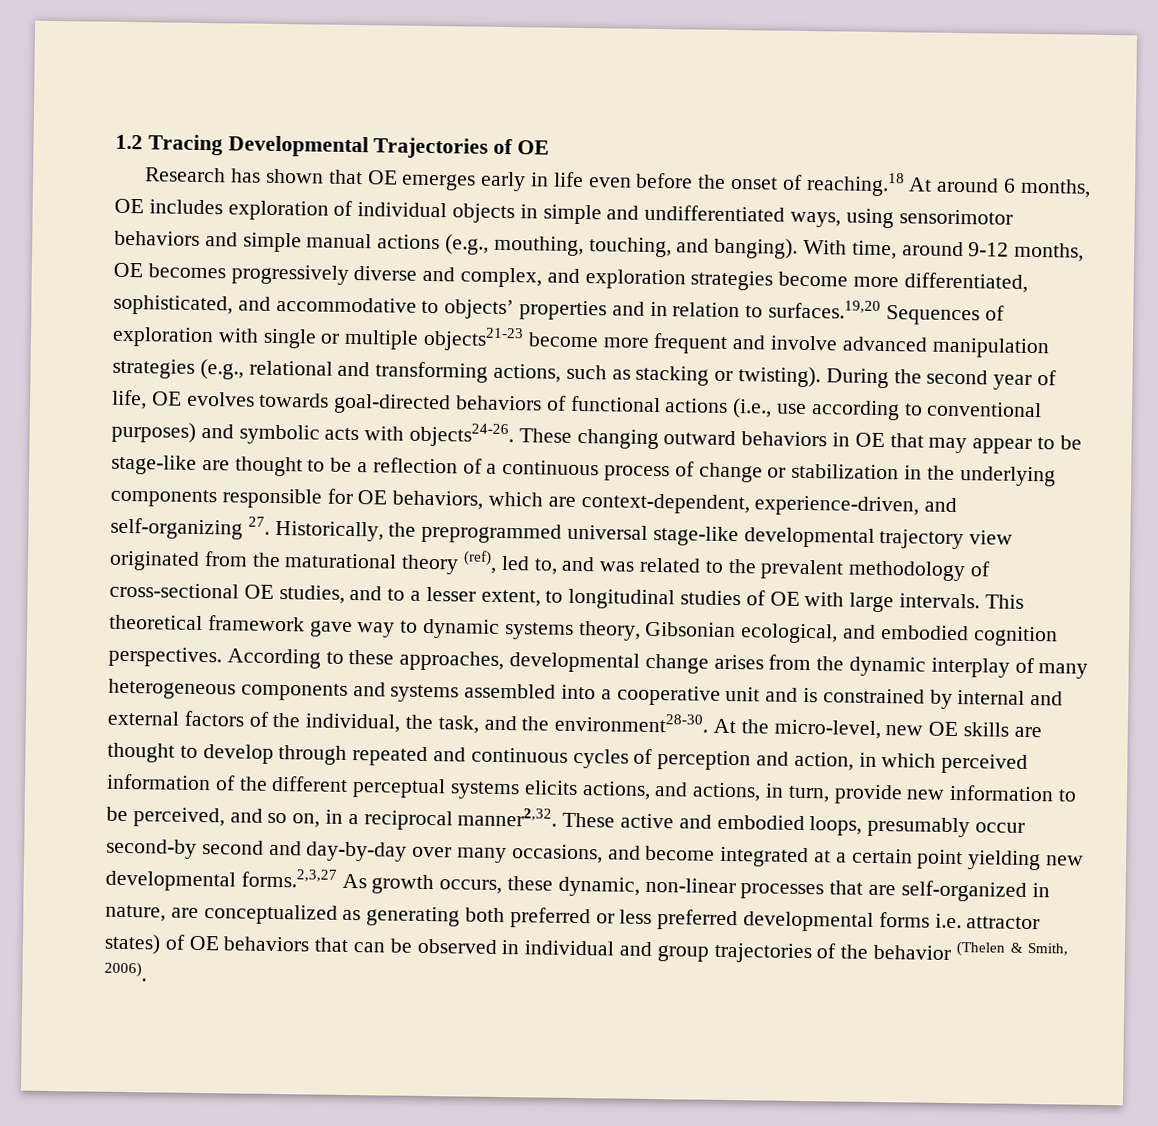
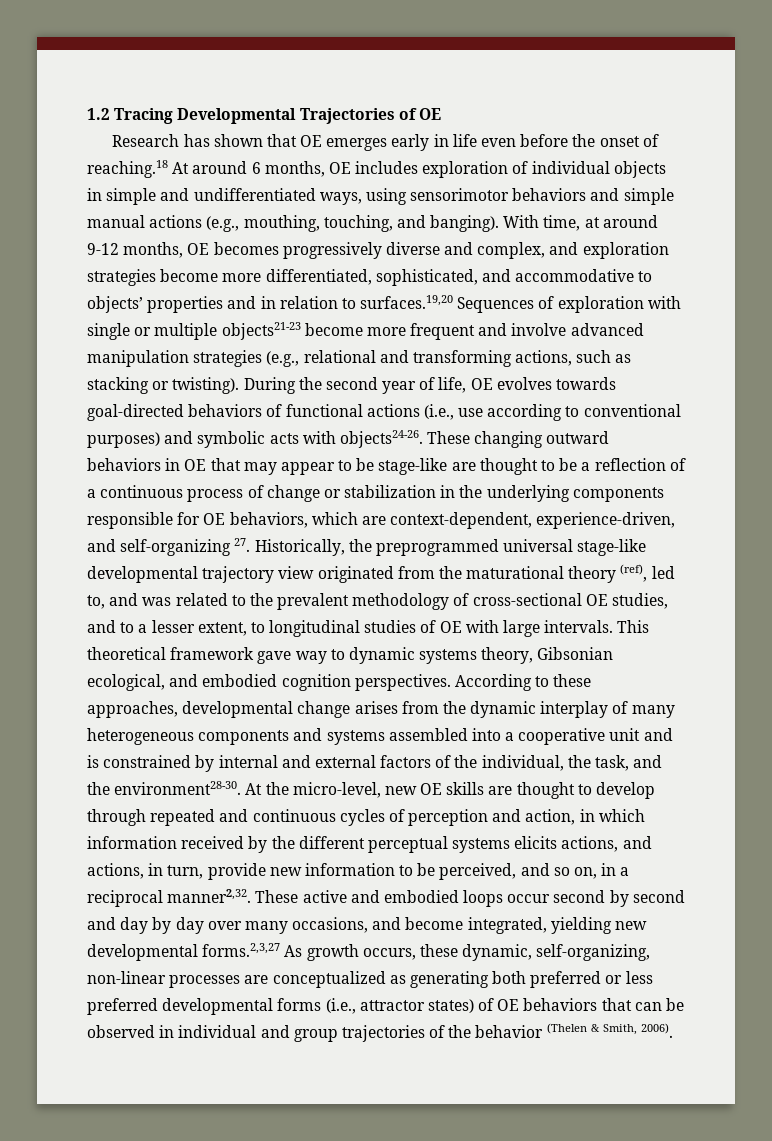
(897, 250) none -> [584,217,600,228] at
[941,753,1029,774] [106,773,236,791] perceived information of -> [87,836,268,853] information received by
[809,816,1026,838] [106,838,408,862] loops, presumably occur second-by second and day-by-day -> [463,890,685,907] [87,917,204,934] loops occur second by second and day by day
[719,846,964,870] integrated at a certain point -> [467,917,547,934] integrated,
(640, 886) none -> [536,944,651,961] self-organizing,
[829,880,1050,902] [105,904,166,922] that are self-organized in nature, -> (241, 981) none
[934,913,962,929] i.e. -> [325,998,356,1014] (i.e.,

